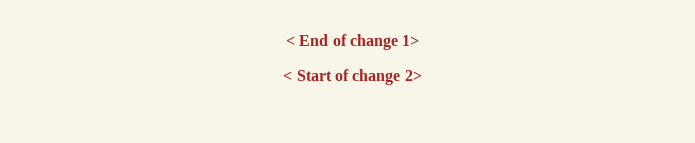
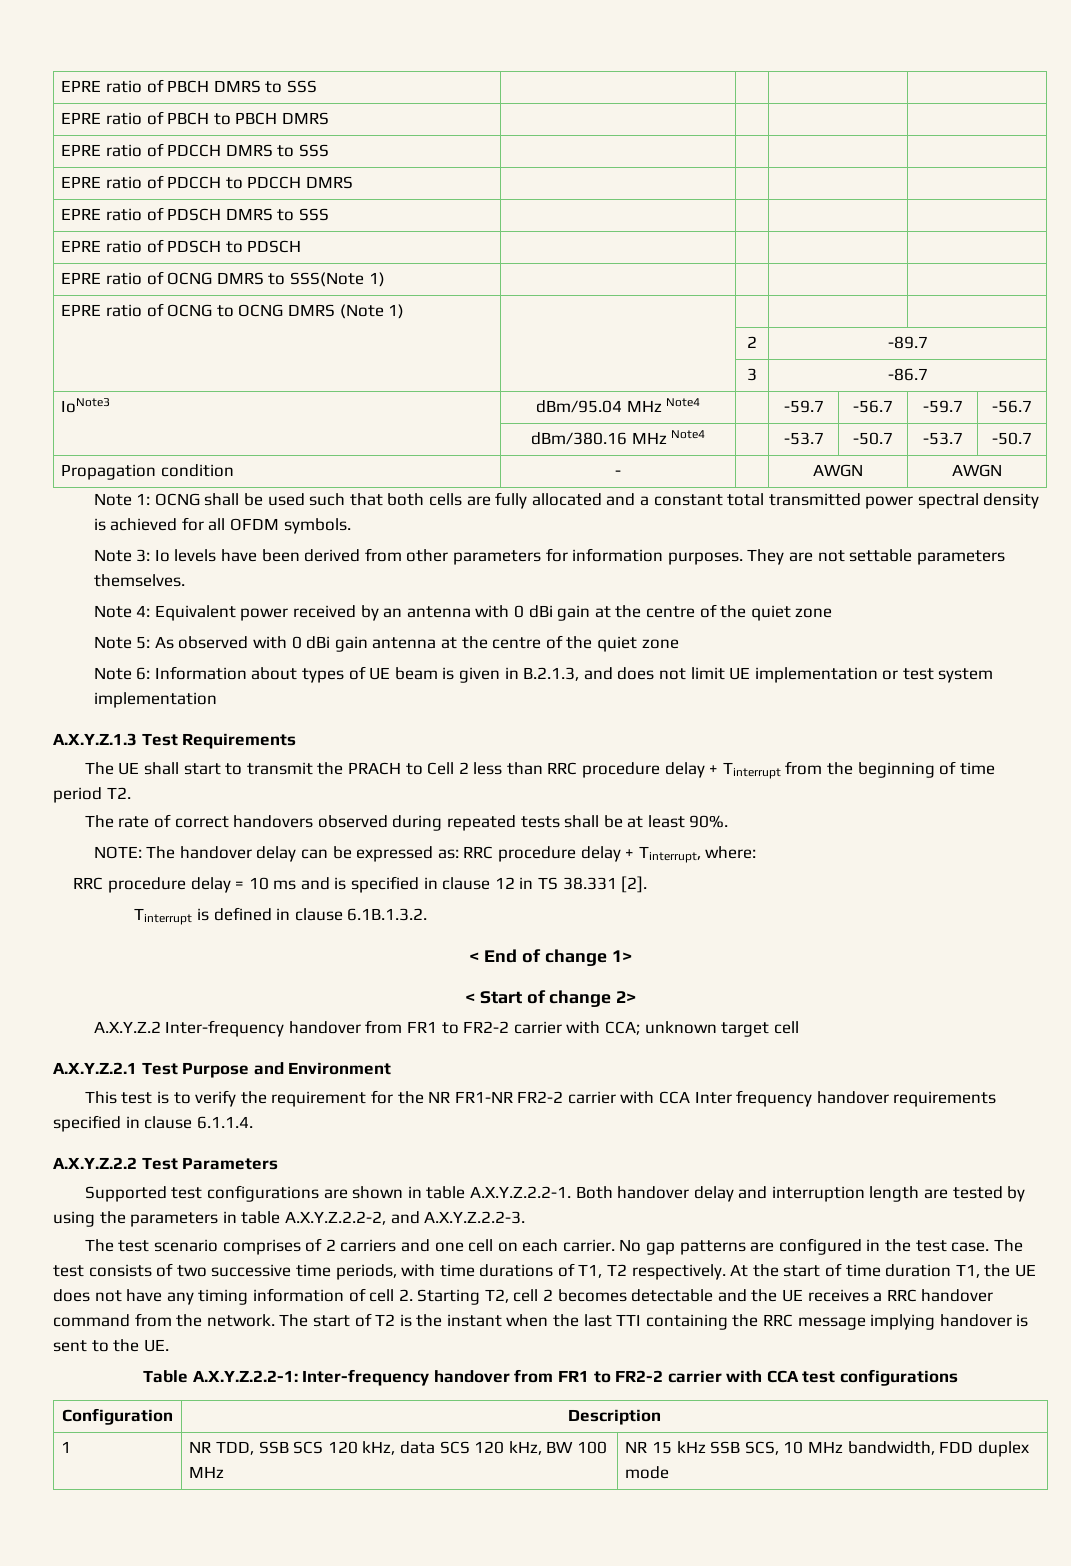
(285, 41) none -> [61,79,317,93] [61,111,329,125] [61,143,329,157] [61,175,353,189] [61,207,329,221] [61,239,302,253] [61,271,385,287] [61,303,405,319] [747,336,757,348] [887,336,928,349] [747,368,757,381] [887,368,928,381] [61,398,111,413] [535,398,701,413] [783,400,824,413] [853,400,893,413] [922,400,963,413] [992,400,1032,413] [530,430,706,445] [783,432,824,445] [853,432,893,445] [922,432,963,445] [992,432,1032,445] [61,464,234,480] [615,470,621,476] [813,464,863,477] [952,464,1002,477] [93,492,1040,509] [93,517,351,534] [93,548,1005,565] [93,574,185,587] [93,604,833,621] [93,635,679,652] [93,666,994,683] [93,692,217,708] [53,733,297,749] [84,761,995,779] [53,787,131,803] [84,814,729,831] [93,846,757,863] [73,876,648,893] [134,907,428,925] EPRE ratio of PBCH DMRS to SSS | | | | // EPRE ratio of PBCH to PBCH DMRS | | | | // EPRE ratio of PDCCH DMRS to SSS | | | | // EPRE ratio of PDCCH to PDCCH DMRS | | | | // EPRE ratio of PDSCH DMRS to SSS | | | | // EPRE ratio of PDSCH to PDSCH | | | | // EPRE ratio of OCNG DMRS to SSS(Note 1) | | | | // EPRE ratio of OCNG to OCNG DMRS (Note 1) | | | | // | | 2 | -89.7 // | | 3 | -86.7 // IoNote3 | dBm/95.04 MHz Note4 | | -59.7 | -56.7 | -59.7 | -56.7 // | dBm/380.16 MHz Note4 | | -53.7 | -50.7 | -53.7 | -50.7 // Propagation condition | - | | AWGN | AWGN // Note 1: OCNG shall be used such that both cells are fully allocated and a constant total transmitted power spectral density is achieved for all OFDM symbols. // Note 3: Io levels have been derived from other parameters for information purposes. They are not settable parameters themselves. // Note 4: Equivalent power received by an antenna with 0 dBi gain at the centre of the quiet zone // Note 5: As observed with 0 dBi gain antenna at the centre of the quiet zone // Note 6: Information about types of UE beam is given in B.2.1.3, and does not limit UE implementation or test system implementation // A.X.Y.Z.1.3 Test Requirements // The UE shall start to transmit the PRACH to Cell 2 less than RRC procedure delay + Tinterrupt from the beginning of time period T2. // The rate of correct handovers observed during repeated tests shall be at least 90%. // NOTE: The handover delay can be expressed as: RRC procedure delay + Tinterrupt, where: // RRC procedure delay = 10 ms and is specified in clause 12 in TS 38.331 [2]. // Tinterrupt is defined in clause 6.1B.1.3.2. //
(422, 75) none -> [93,1020,799,1037] [53,1062,392,1078] [84,1090,997,1107] [53,1115,253,1132] [53,1157,279,1170] [84,1185,1026,1202] [53,1211,526,1227] [84,1238,1023,1255] [53,1263,1036,1280] [53,1288,994,1305] [53,1313,1029,1330] [53,1339,169,1352] [142,1369,959,1386] [62,1408,173,1425] [568,1409,661,1425] [61,1441,72,1453] [189,1441,607,1455] [189,1466,225,1478] [625,1441,1029,1457] [625,1466,670,1479] // A.X.Y.Z.2 Inter-frequency handover from FR1 to FR2-2 carrier with CCA; unknown target cell // A.X.Y.Z.2.1 Test Purpose and Environment // This test is to verify the requirement for the NR FR1-NR FR2-2 carrier with CCA Inter frequency handover requirements specified in clause 6.1.1.4. // A.X.Y.Z.2.2 Test Parameters // Supported test configurations are shown in table A.X.Y.Z.2.2-1. Both handover delay and interruption length are tested by using the parameters in table A.X.Y.Z.2.2-2, and A.X.Y.Z.2.2-3. // The test scenario comprises of 2 carriers and one cell on each carrier. No gap patterns are configured in the test case. The test consists of two successive time periods, with time durations of T1, T2 respectively. At the start of time duration T1, the UE does not have any timing information of cell 2. Starting T2, cell 2 becomes detectable and the UE receives a RRC handover command from the network. The start of T2 is the instant when the last TTI containing the RRC message implying handover is sent to the UE. // Table A.X.Y.Z.2.2-1: Inter-frequency handover from FR1 to FR2-2 carrier with CCA test configurations // Configuration | Description // 1 | NR TDD, SSB SCS 120 kHz, data SCS 120 kHz, BW 100 MHz | NR 15 kHz SSB SCS, 10 MHz bandwidth, FDD duplex mode

